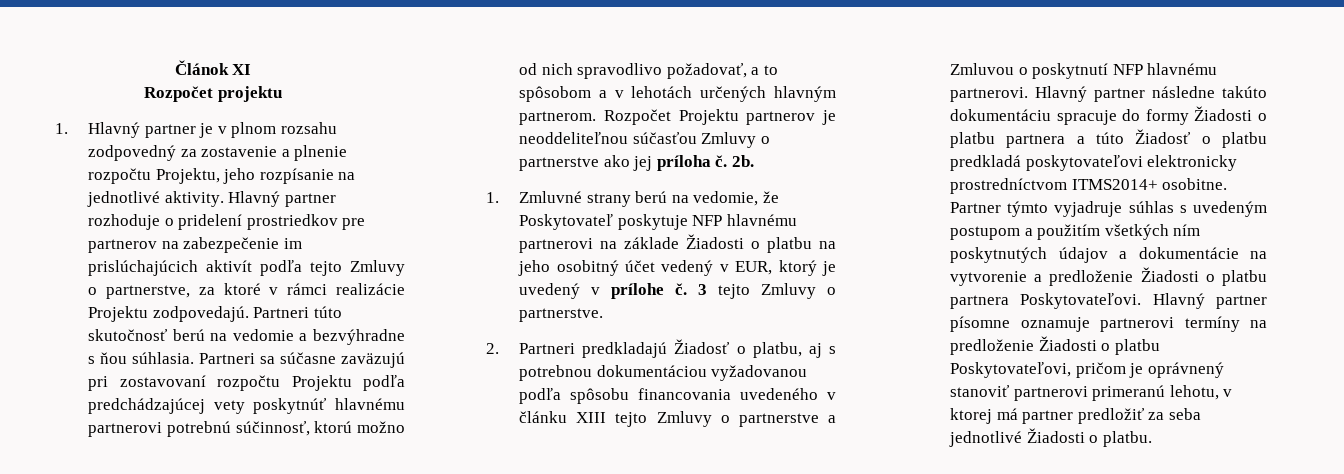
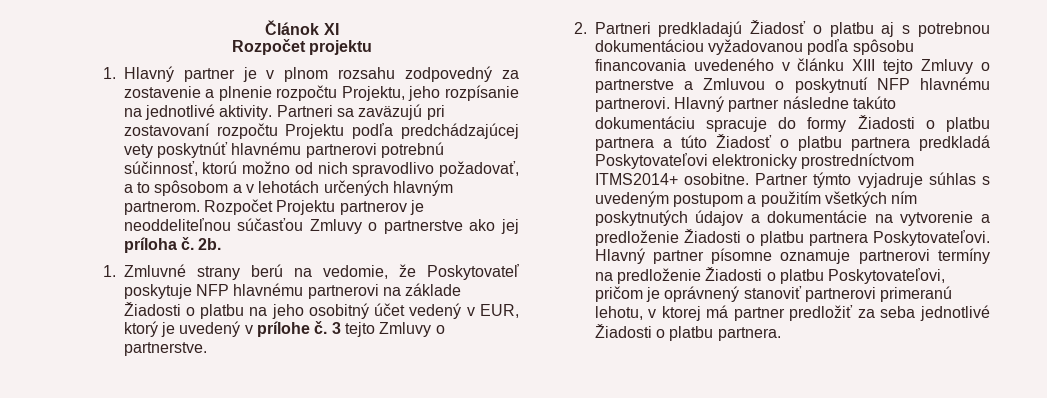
[228,191,336,207] [88,214,366,230] [88,237,302,253] [88,260,405,276] [88,283,405,299] [88,306,342,322] [88,329,405,345] [88,352,195,364] Hlavný partner rozhoduje o pridelení prostriedkov pre partnerov na zabezpečenie im prislúchajúcich aktivít podľa tejto Zmluvy o partnerstve, za ktoré v rámci realizácie Projektu zodpovedajú. Partneri túto skutočnosť berú na vedomie a bezvýhradne s ňou súhlasia. -> (273, 112) none
[280,352,337,364] súčasne -> (354, 112) none
[752,342,802,358] platbu, -> [829,22,874,37] platbu
[950,155,1143,171] predkladá poskytovateľovi -> [850,135,990,151] [594,153,708,169] partnera predkladá Poskytovateľovi
[1102,431,1152,447] platbu. -> [669,326,781,341] platbu partnera.

